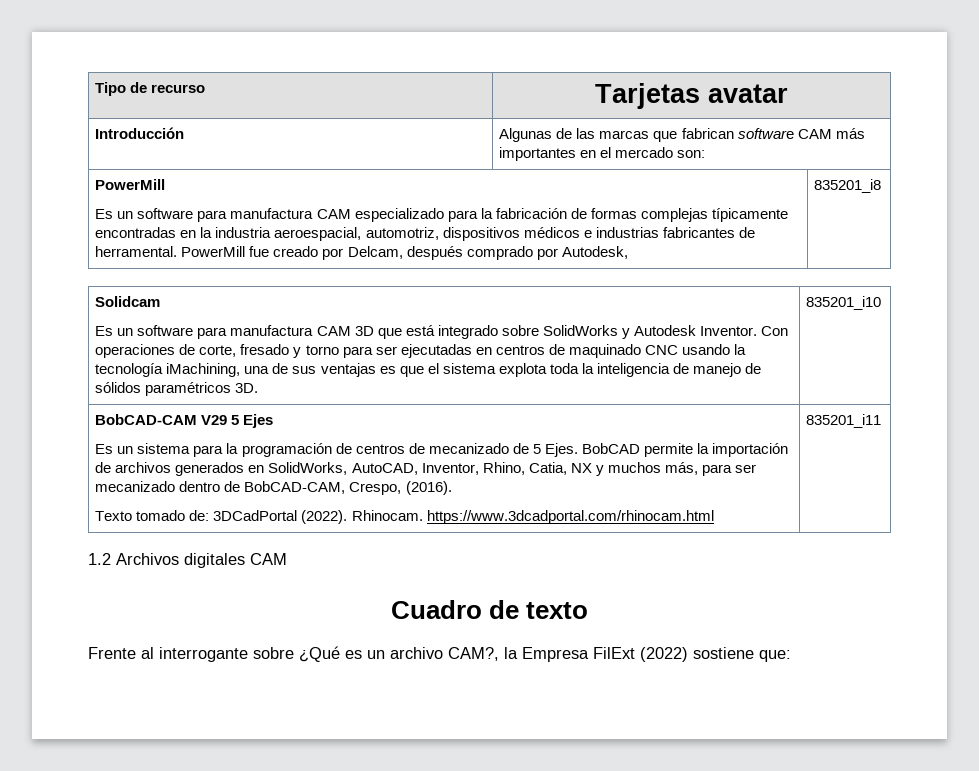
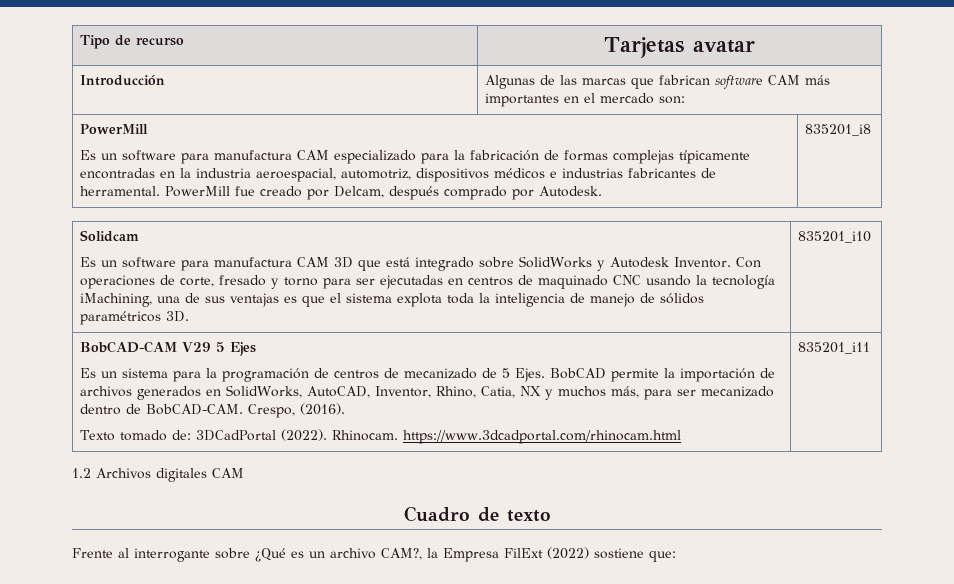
[561,246,628,259] Autodesk, -> [539,186,603,197] Autodesk.
[244,481,346,494] BobCAD-CAM, -> [146,404,244,415] BobCAD-CAM.

